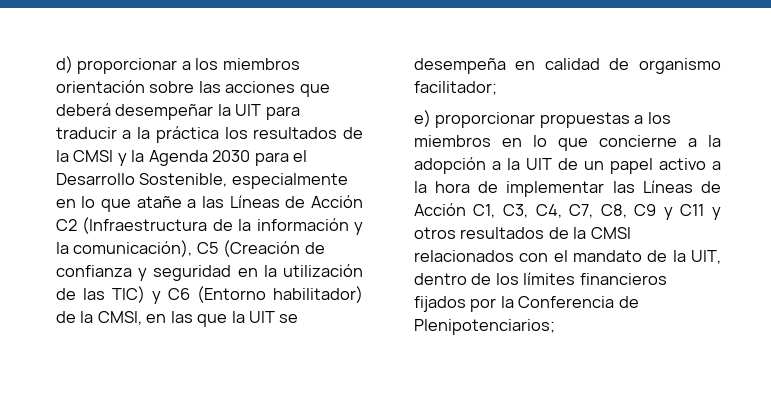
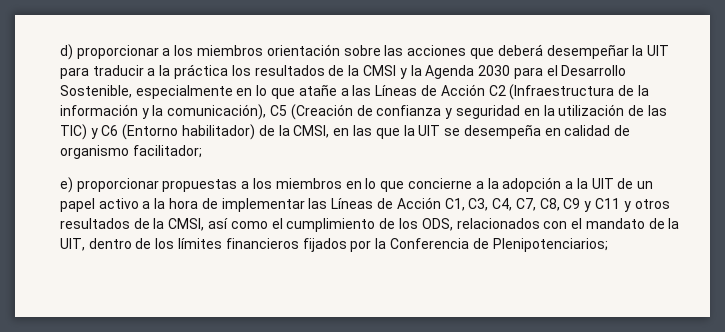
[590,227,631,239] CMSI -> [168,218,453,232] CMSI, así como el cumplimiento de los ODS,

